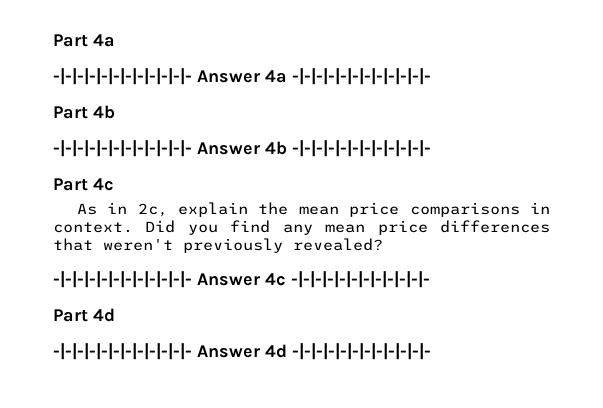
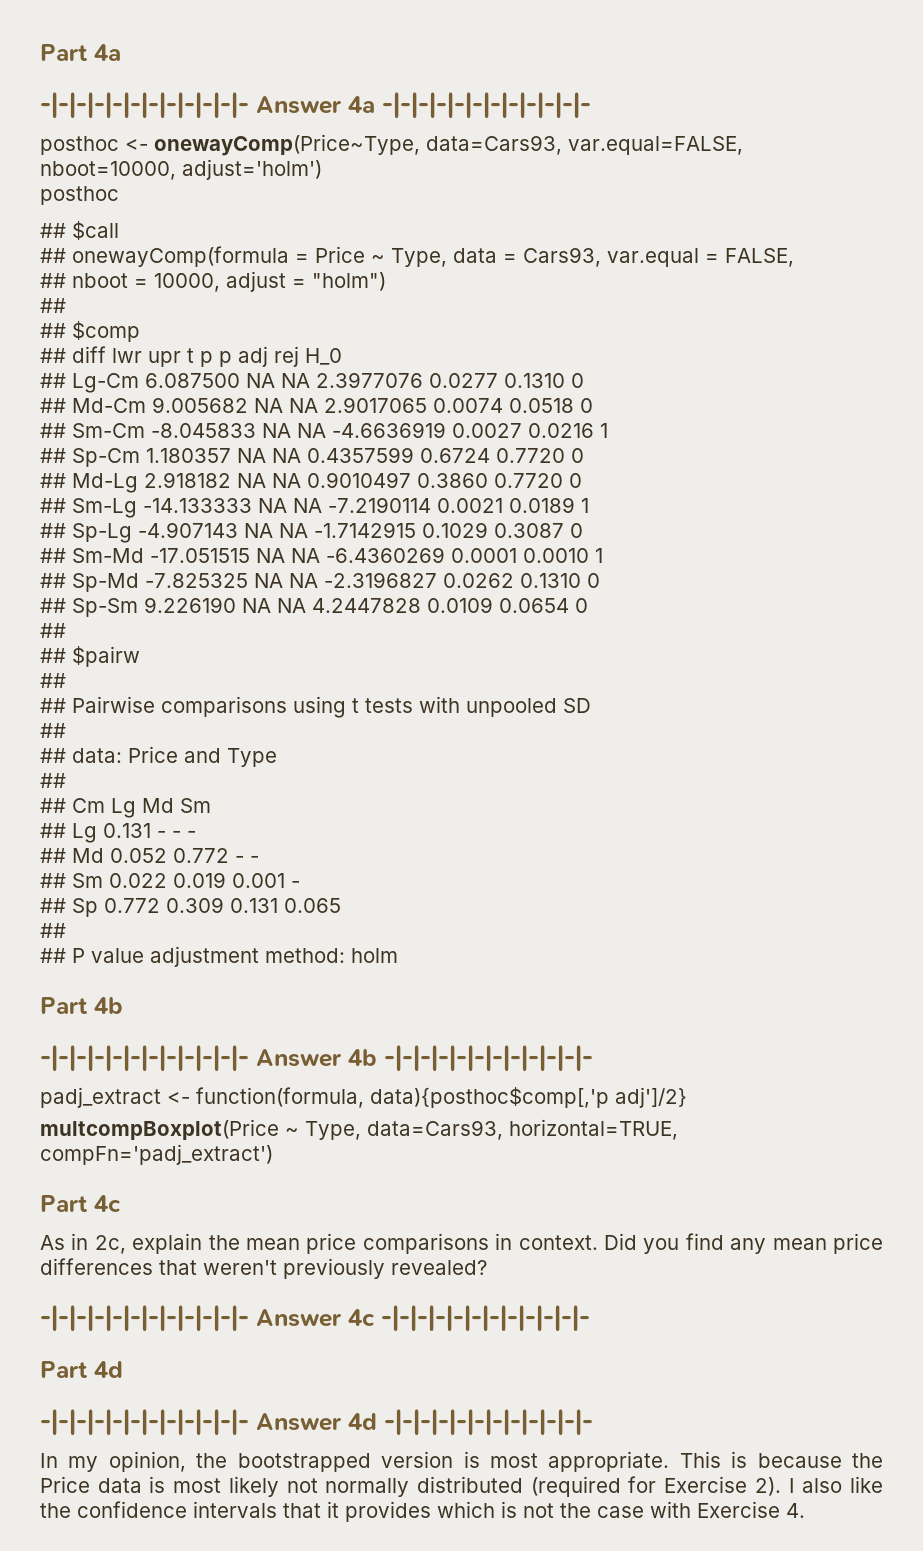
(431, 76) none -> [40,134,743,156] [40,159,322,180] [40,186,119,205] [40,221,119,240] [40,246,794,267] [40,271,386,292] [40,298,66,313] [40,321,140,342] [40,346,342,367] [40,372,584,393] [40,397,593,413] [40,422,608,438] [40,447,584,467] [40,472,582,493] [40,497,589,518] [40,522,583,543] [40,547,603,563] [40,572,600,592] [40,597,588,617] [40,623,66,638] [40,646,140,667] [40,673,66,688] [40,696,591,718] [40,723,66,738] [40,746,277,767] [40,773,66,788] [40,798,211,818] [40,823,196,843] [40,848,259,863] [40,872,300,888] [40,897,341,917] [40,923,66,938] [40,946,398,967] // posthoc <- onewayComp(Price~Type, data=Cars93, var.equal=FALSE, nboot=10000, adjust='holm') // posthoc // ## $call // ## onewayComp(formula = Price ~ Type, data = Cars93, var.equal = FALSE, // ## nboot = 10000, adjust = "holm") // ## // ## $comp // ## diff lwr upr t p p adj rej H_0 // ## Lg-Cm 6.087500 NA NA 2.3977076 0.0277 0.1310 0 // ## Md-Cm 9.005682 NA NA 2.9017065 0.0074 0.0518 0 // ## Sm-Cm -8.045833 NA NA -4.6636919 0.0027 0.0216 1 // ## Sp-Cm 1.180357 NA NA 0.4357599 0.6724 0.7720 0 // ## Md-Lg 2.918182 NA NA 0.9010497 0.3860 0.7720 0 // ## Sm-Lg -14.133333 NA NA -7.2190114 0.0021 0.0189 1 // ## Sp-Lg -4.907143 NA NA -1.7142915 0.1029 0.3087 0 // ## Sm-Md -17.051515 NA NA -6.4360269 0.0001 0.0010 1 // ## Sp-Md -7.825325 NA NA -2.3196827 0.0262 0.1310 0 // ## Sp-Sm 9.226190 NA NA 4.2447828 0.0109 0.0654 0 // ## // ## $pairw // ## // ## Pairwise comparisons using t tests with unpooled SD // ## // ## data: Price and Type // ## // ## Cm Lg Md Sm // ## Lg 0.131 - - - // ## Md 0.052 0.772 - - // ## Sm 0.022 0.019 0.001 - // ## Sp 0.772 0.309 0.131 0.065 // ## // ## P value adjustment method: holm
(431, 148) none -> [40,1087,687,1108] [40,1119,678,1140] [40,1144,273,1165] // padj_extract <- function(formula, data){posthoc$comp[,'p adj']/2} // multcompBoxplot(Price ~ Type, data=Cars93, horizontal=TRUE, compFn='padj_extract')
(431, 351) none -> [40,1451,883,1472] [40,1476,883,1497] [40,1501,805,1522] // In my opinion, the bootstrapped version is most appropriate. This is because the Price data is most likely not normally distributed (required for Exercise 2). I also like the confidence intervals that it provides which is not the case with Exercise 4.

